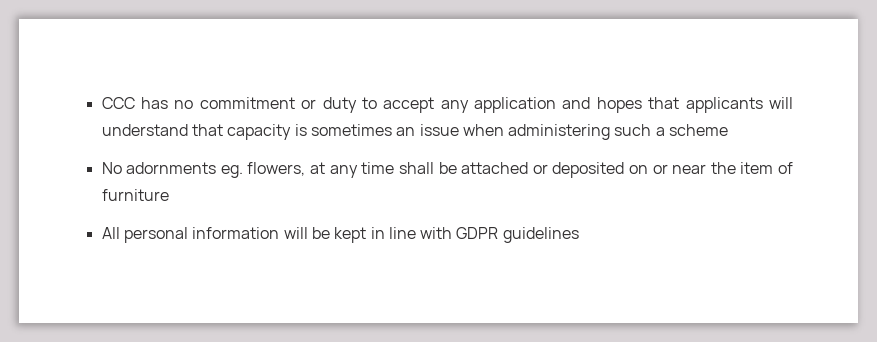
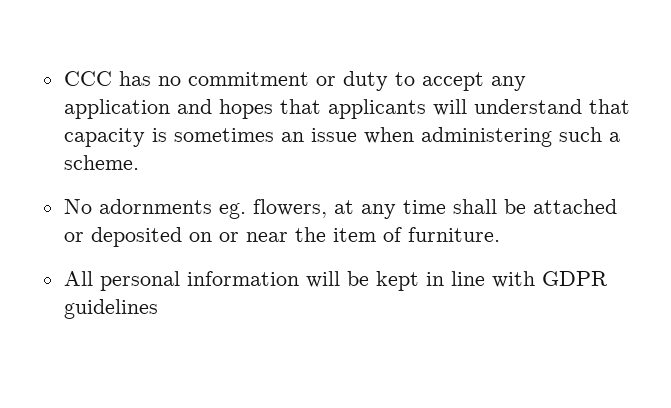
[669,124,729,136] scheme -> [63,155,139,170] scheme.
[101,189,169,201] furniture -> [407,227,500,242] furniture.

